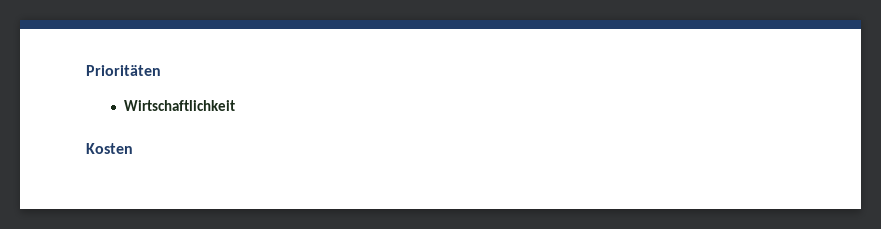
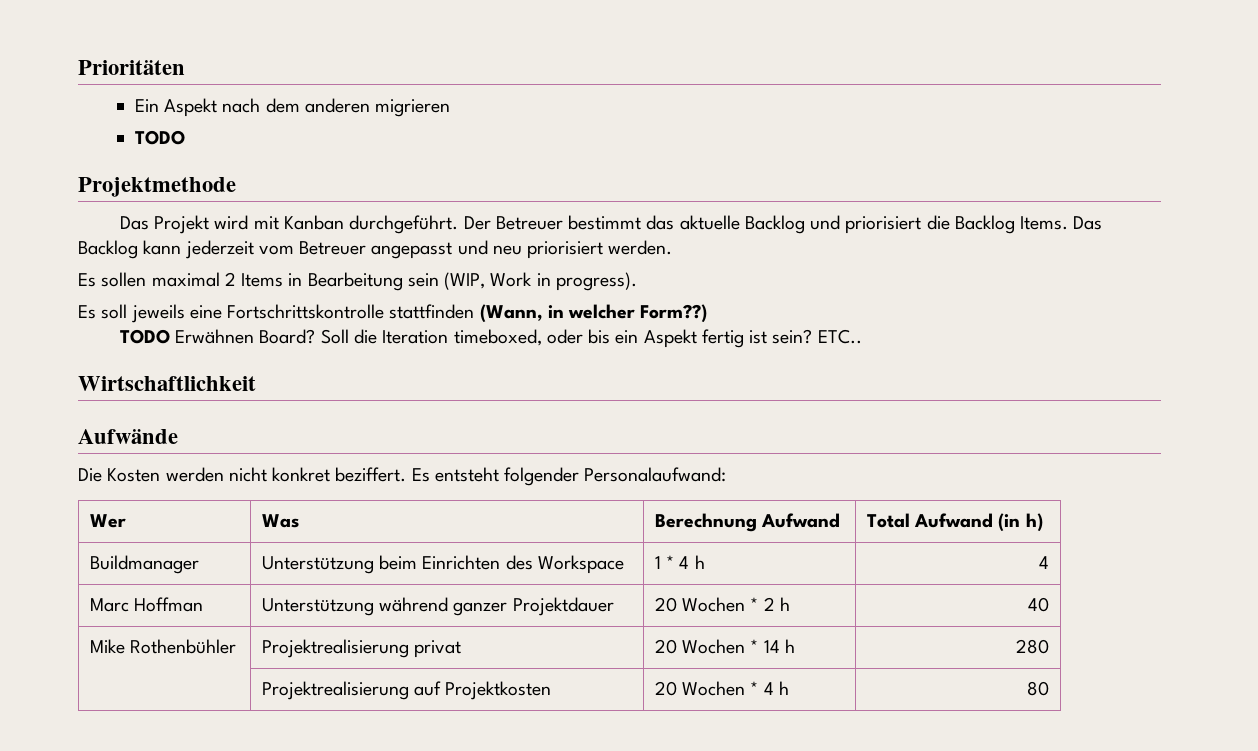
[124,100,236,111] [86,143,133,154] Wirtschaftlichkeit // Kosten -> [134,98,451,117] [134,130,185,145] [78,177,236,197] [119,215,1103,234] [78,240,673,259] [78,272,637,291] [78,304,708,323] [119,329,862,348] [78,376,256,391] [78,429,178,444] [78,467,727,486] [89,514,126,528] [261,514,299,528] [654,513,841,532] [866,513,1043,532] [89,555,199,574] [261,555,624,574] [654,555,705,569] [1039,556,1050,569] [89,597,204,612] [261,597,614,616] [654,597,790,612] [1028,597,1050,612] [89,639,237,654] [261,639,462,658] [654,639,795,654] [1016,639,1050,654] [261,681,552,700] [654,681,789,696] [1027,681,1050,696] Ein Aspekt nach dem anderen migrieren // TODO // Projektmethode // Das Projekt wird mit Kanban durchgeführt. Der Betreuer bestimmt das aktuelle Backlog und priorisiert die Backlog Items. Das Backlog kann jederzeit vom Betreuer angepasst und neu priorisiert werden. // Es sollen maximal 2 Items in Bearbeitung sein (WIP, Work in progress). // Es soll jeweils eine Fortschrittskontrolle stattfinden (Wann, in welcher Form??) // TODO Erwähnen Board? Soll die Iteration timeboxed, oder bis ein Aspekt fertig ist sein? ETC.. // Wirtschaftlichkeit // Aufwände // Die Kosten werden nicht konkret beziffert. Es entsteht folgender Personalaufwand: // Wer | Was | Berechnung Aufwand | Total Aufwand (in h) // Buildmanager | Unterstützung beim Einrichten des Workspace | 1 * 4 h | 4 // Marc Hoffman | Unterstützung während ganzer Projektdauer | 20 Wochen * 2 h | 40 // Mike Rothenbühler | Projektrealisierung privat | 20 Wochen * 14 h | 280 // | Projektrealisierung auf Projektkosten | 20 Wochen * 4 h | 80

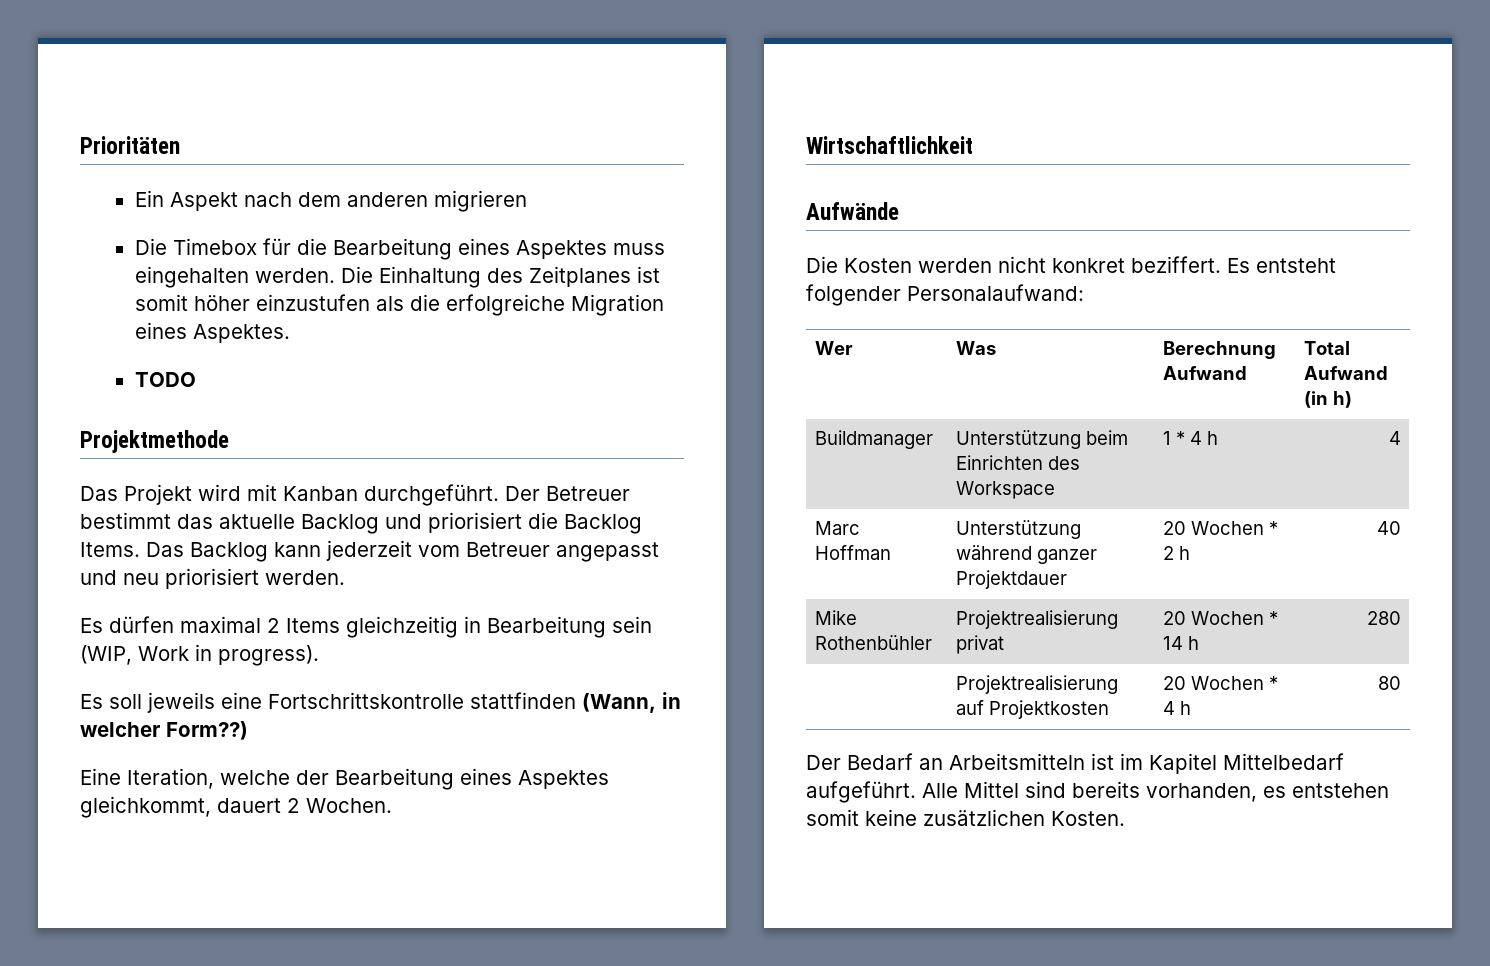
(451, 108) none -> [134,238,665,260] [134,266,660,288] [134,294,664,316] [134,322,290,343] // Die Timebox für die Bearbeitung eines Aspektes muss eingehalten werden. Die Einhaltung des Zeitplanes ist somit höher einzustufen als die erfolgreiche Migration eines Aspektes.
[101,272,147,287] sollen -> [109,616,174,633] dürfen
(284, 280) none -> [346,616,458,638] gleichzeitig
[119,329,862,348] TODO Erwähnen Board? Soll die Iteration timeboxed, oder bis ein Aspekt fertig ist sein? ETC.. -> [80,768,609,790] [80,796,392,818] Eine Iteration, welche der Bearbeitung eines Aspektes gleichkommt, dauert 2 Wochen.
(1050, 688) none -> [806,753,1344,774] [806,781,1389,803] [806,809,1125,826] // Der Bedarf an Arbeitsmitteln ist im Kapitel Mittelbedarf aufgeführt. Alle Mittel sind bereits vorhanden, es entstehen somit keine zusätzlichen Kosten.

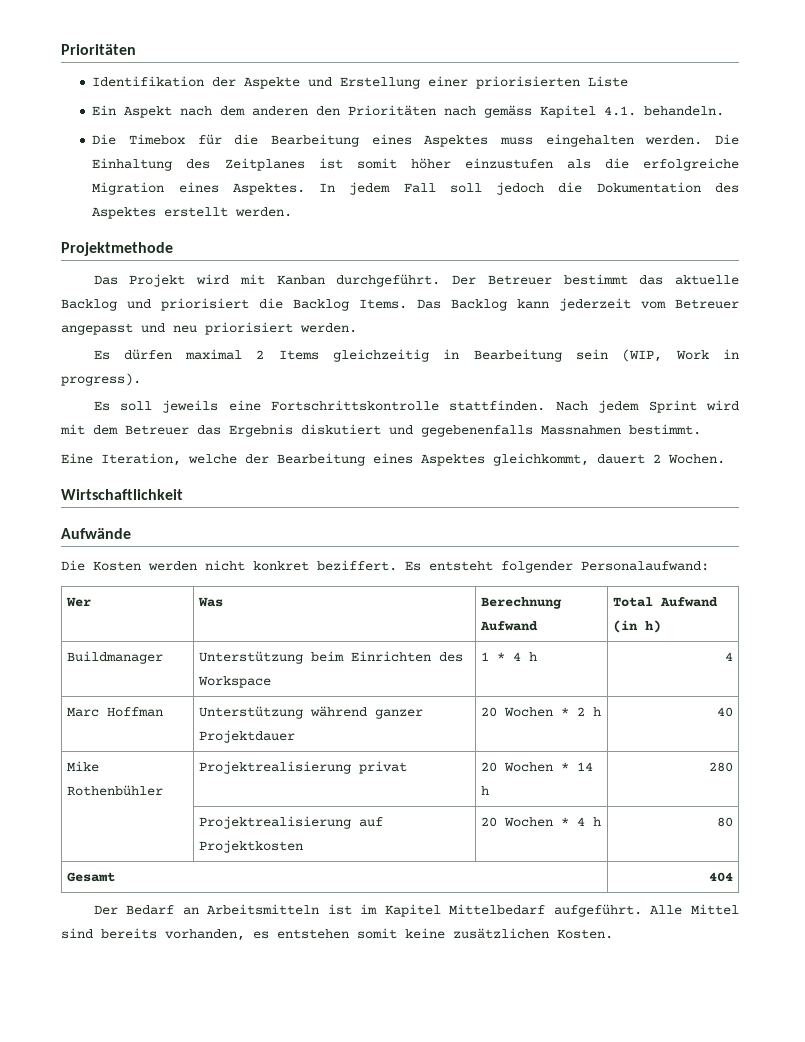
[80,136,180,154] Prioritäten -> [61,44,136,55] [92,76,629,89] Prioritäten // Identifikation der Aspekte und Erstellung einer priorisierten Liste
[433,190,527,212] migrieren -> [316,105,725,118] den Prioritäten nach gemäss Kapitel 4.1. behandeln.
[134,372,196,387] // TODO -> [319,182,739,195] [92,207,293,219] In jedem Fall soll jedoch die Dokumentation des Aspektes erstellt werden.
[470,692,681,713] [80,721,248,740] stattfinden (Wann, in welcher Form??) -> [449,400,739,413] [60,424,701,437] stattfinden. Nach jedem Sprint wird mit dem Betreuer das Ergebnis diskutiert und gegebenenfalls Massnahmen bestimmt.
(1402, 683) none -> [66,872,115,882] [709,872,734,882] // Gesamt | 404

